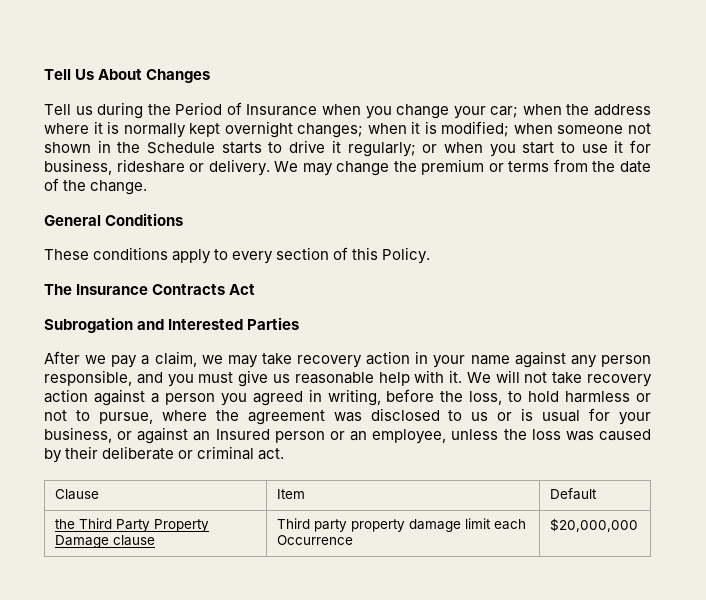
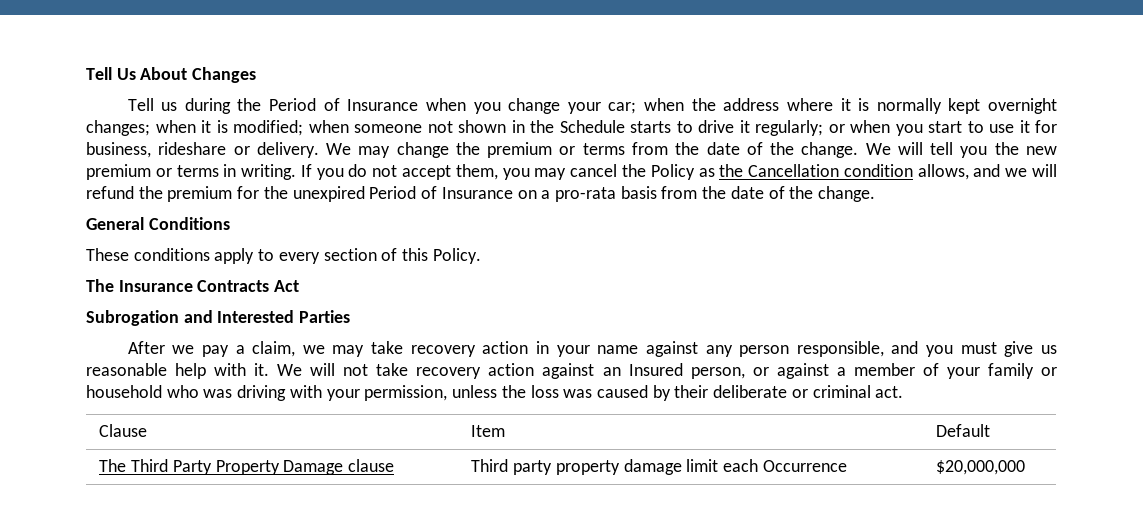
(148, 187) none -> [865,142,1057,158] [86,164,1057,180] [86,186,876,202] We will tell you the new premium or terms in writing. If you do not accept them, you may cancel the Policy as the Cancellation condition allows, and we will refund the premium for the unexpired Period of Insurance on a pro-rata basis from the date of the change.
[150,389,652,406] [44,408,652,425] [44,427,447,444] a person you agreed in writing, before the loss, to hold harmless or not to pursue, where the agreement was disclosed to us or is usual for your business, or against an Insured person or an employee, -> [602,363,1057,379] [86,385,448,401] an Insured person, or against a member of your family or household who was driving with your permission,
[54,519,75,529] the -> [99,459,127,472] The

